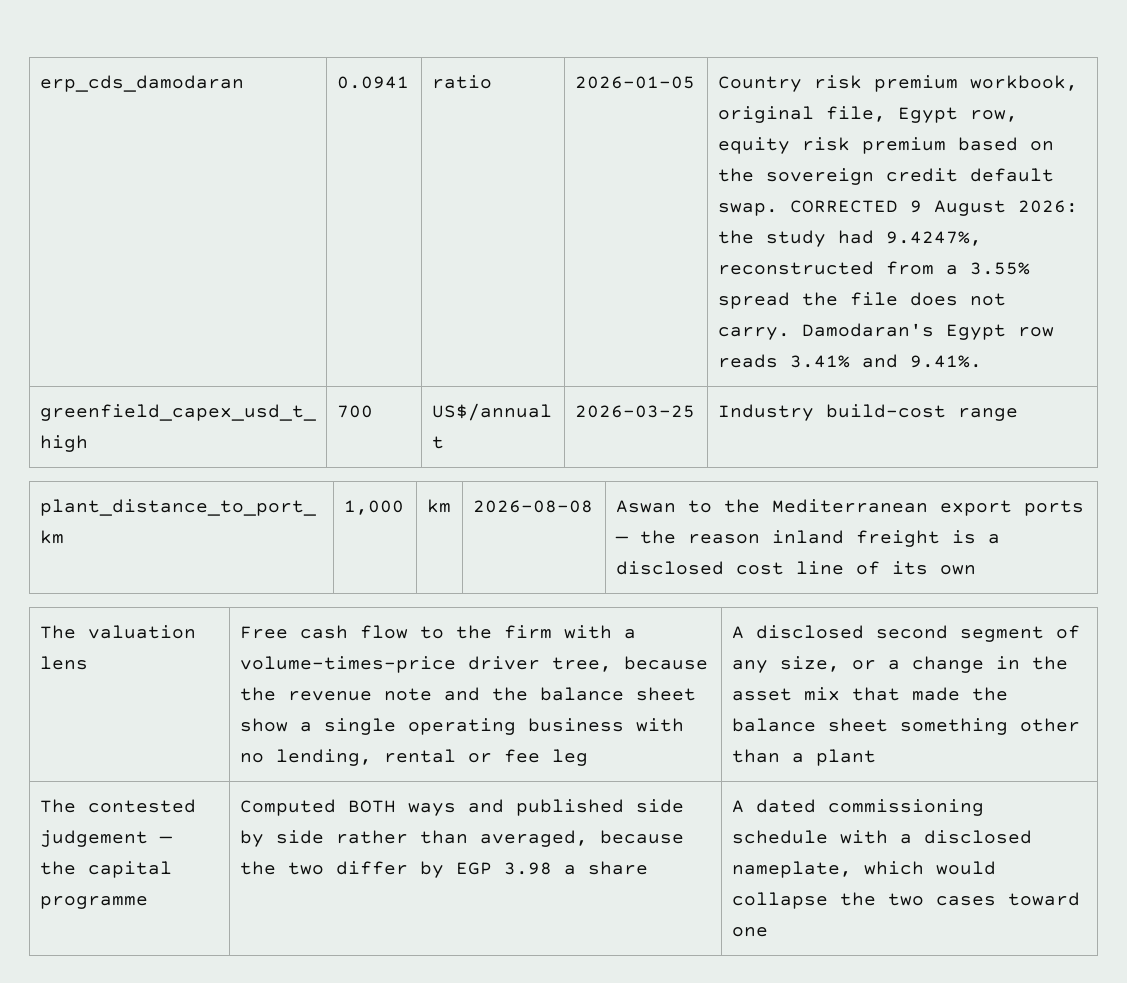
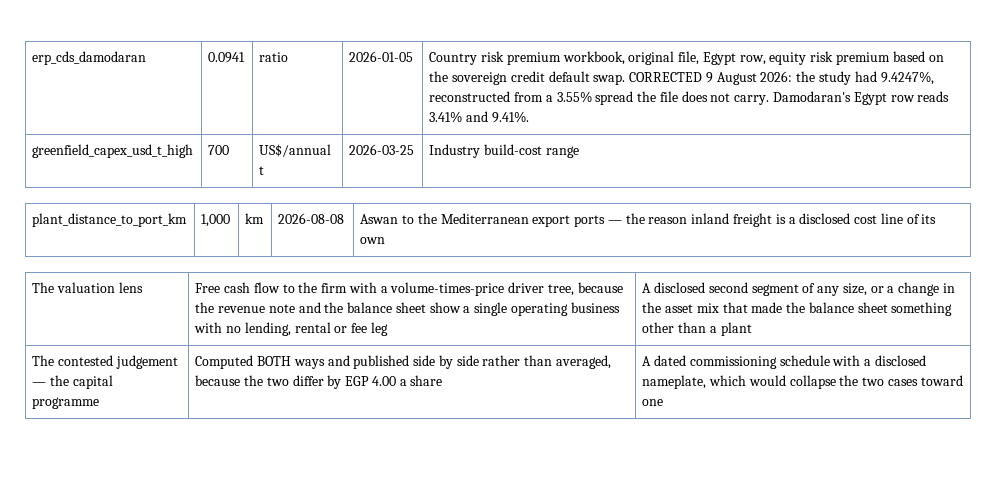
[503,862,552,875] 3.98 -> [371,376,396,386] 4.00

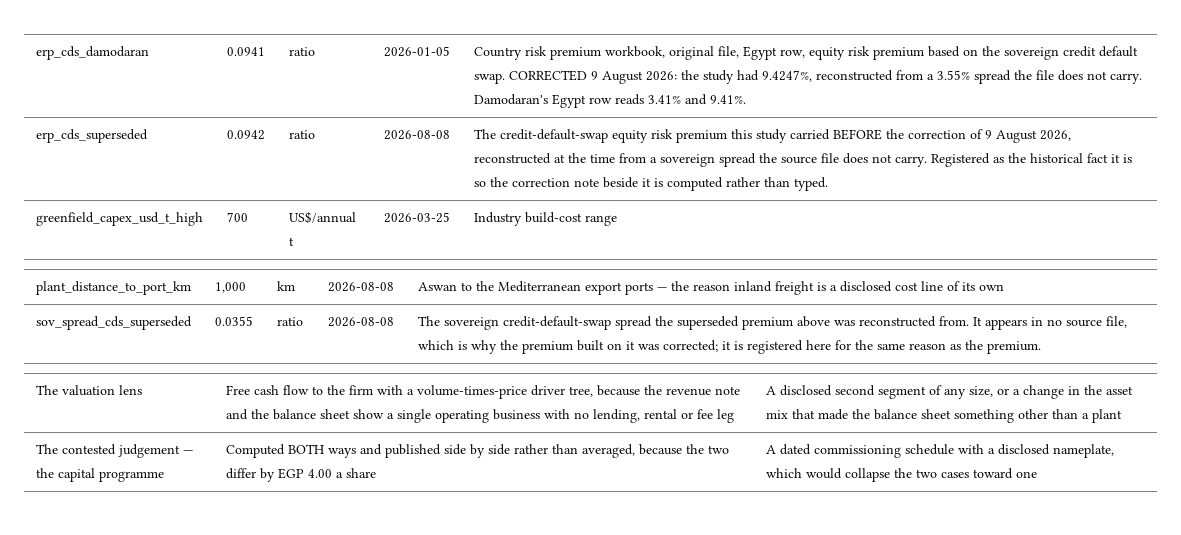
(529, 117) none -> [35,129,148,143] [226,130,265,140] [288,130,315,139] [383,130,450,140] [473,129,1071,143] [473,153,1132,167] [473,177,828,191] // erp_cds_superseded | 0.0942 | ratio | 2026-08-08 | The credit-default-swap equity risk premium this study carried BEFORE the correction of 9 August 2026, reconstructed at the time from a sovereign spread the source file does not carry. Registered as the historical fact it is so the correction note beside it is computed rather than typed.
(386, 240) none -> [35,316,192,330] [214,316,253,326] [276,317,303,326] [327,317,394,327] [417,316,1127,330] [417,340,1041,354] // sov_spread_cds_superseded | 0.0355 | ratio | 2026-08-08 | The sovereign credit-default-swap spread the superseded premium above was reconstructed from. It appears in no source file, which is why the premium built on it was corrected; it is registered here for the same reason as the premium.

